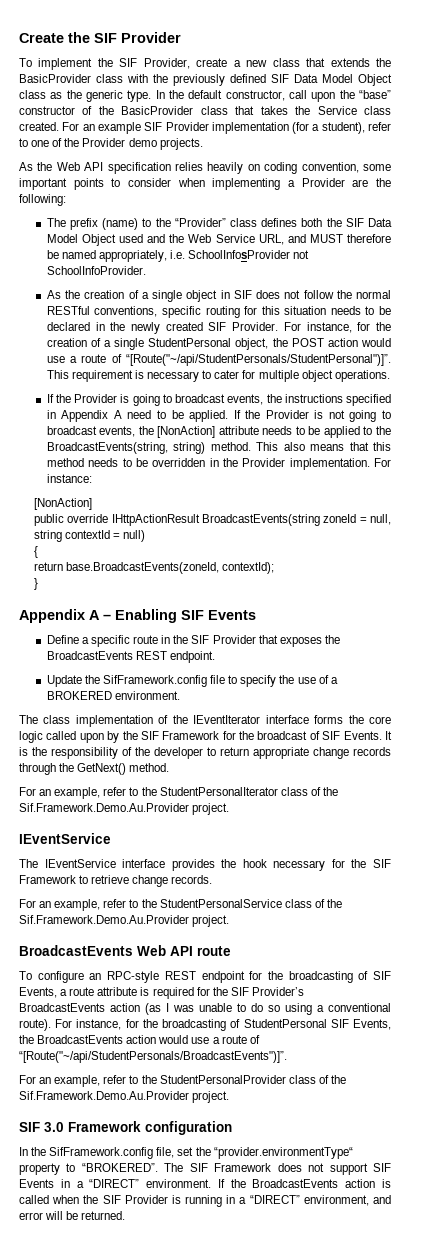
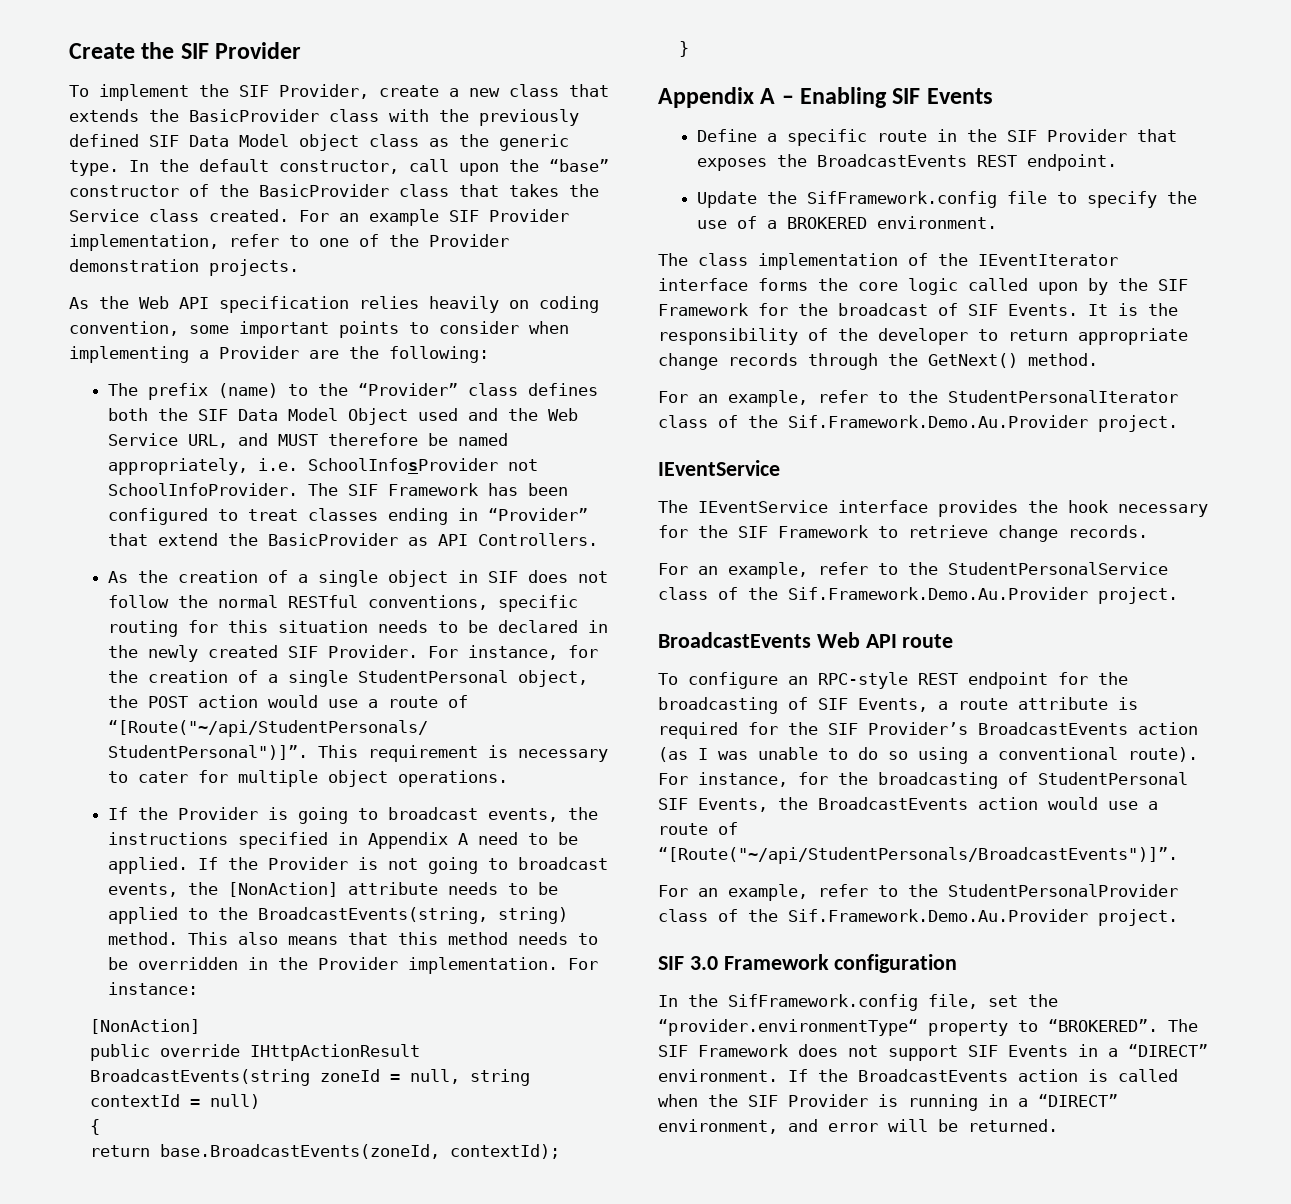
[358,74,392,86] Object -> [299,134,359,151] object
[211,122,365,134] implementation (for a student), -> [69,234,219,251] implementation,
[128,138,157,147] demo -> [69,259,199,272] demonstration
(146, 270) none -> [307,483,568,496] [107,508,588,525] [107,533,598,546] The SIF Framework has been configured to treat classes ending in “Provider” that extend the BasicProvider as API Controllers.

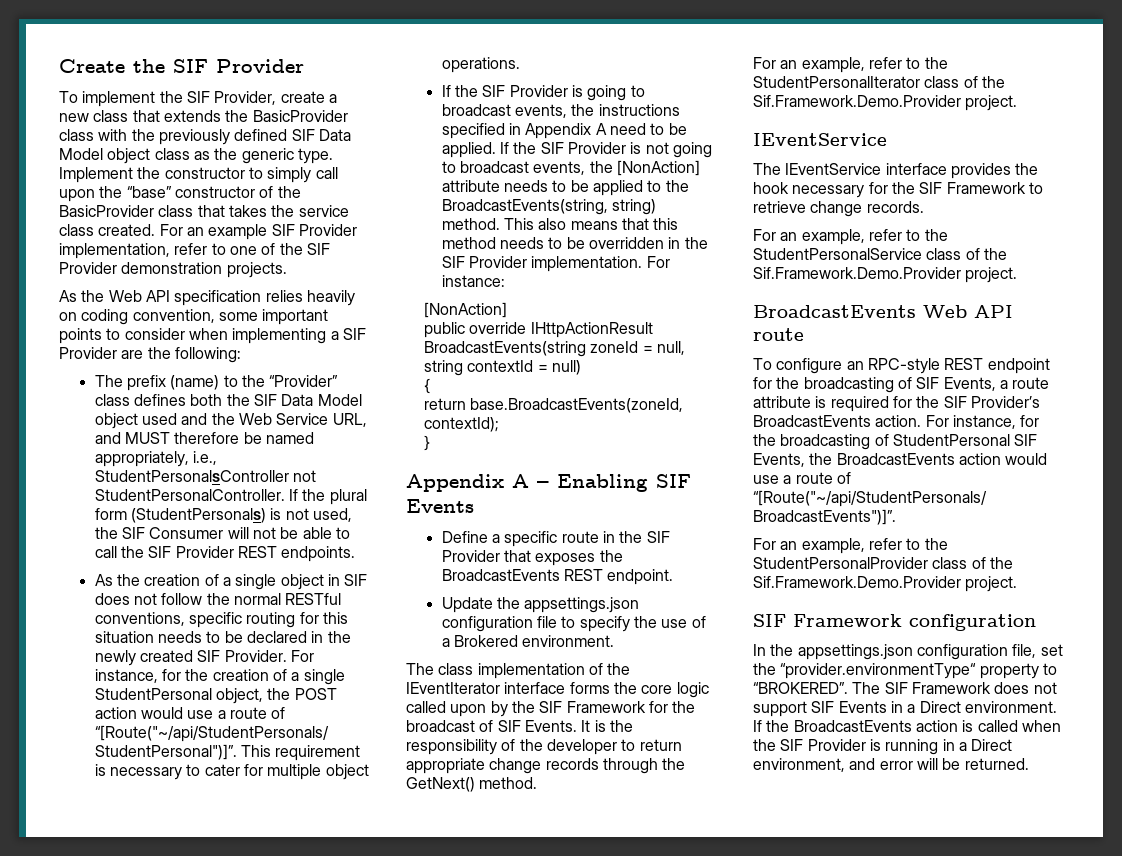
[129,159,399,174] In the default constructor, -> [59,167,312,183] Implement the constructor to simply
[69,209,139,222] Service -> [298,205,349,217] service
(419, 240) none -> [306,243,330,255] SIF
(209, 354) none -> [342,328,366,340] SIF
[347,408,408,425] Object -> [94,413,138,429] object
[257,458,538,471] [107,483,568,496] [107,508,588,525] [107,533,598,546] i.e. SchoolInfosProvider not SchoolInfoProvider. The SIF Framework has been configured to treat classes ending in “Provider” that extend the BasicProvider as API Controllers. -> [192,451,217,465] [94,470,316,482] [94,489,367,505] [94,508,352,523] [94,527,350,539] [94,546,356,562] i.e., StudentPersonalsController not StudentPersonalController. If the plural form (StudentPersonals) is not used, the SIF Consumer will not be able to call the SIF Provider REST endpoints.
(168, 813) none -> [482,85,506,97] SIF
(258, 863) none -> [540,142,564,154] SIF
(308, 963) none -> [441,256,465,268] SIF
[806,191,997,208] SifFramework.config -> [524,597,640,613] [441,616,533,632] appsettings.json configuration
[786,217,867,229] BROKERED -> [453,635,518,647] Brokered
[788,415,1088,428] Sif.Framework.Demo.Au.Provider -> [753,95,961,107] Sif.Framework.Demo.Provider
[788,587,1088,600] Sif.Framework.Demo.Au.Provider -> [753,267,961,279] Sif.Framework.Demo.Provider
[1138,722,1198,735] [658,747,1198,764] action (as I was unable to do so using a conventional route). -> [875,415,922,427] action.
[788,909,1088,922] Sif.Framework.Demo.Au.Provider -> [753,576,961,588] Sif.Framework.Demo.Provider
[689,956,718,970] 3.0 -> (786, 620) none
[728,994,918,1011] SifFramework.config -> [797,644,1008,660] appsettings.json configuration
[1128,1044,1208,1057] “DIRECT” -> [919,701,961,713] Direct
[1038,1094,1118,1107] “DIRECT” -> [971,739,1013,751] Direct

